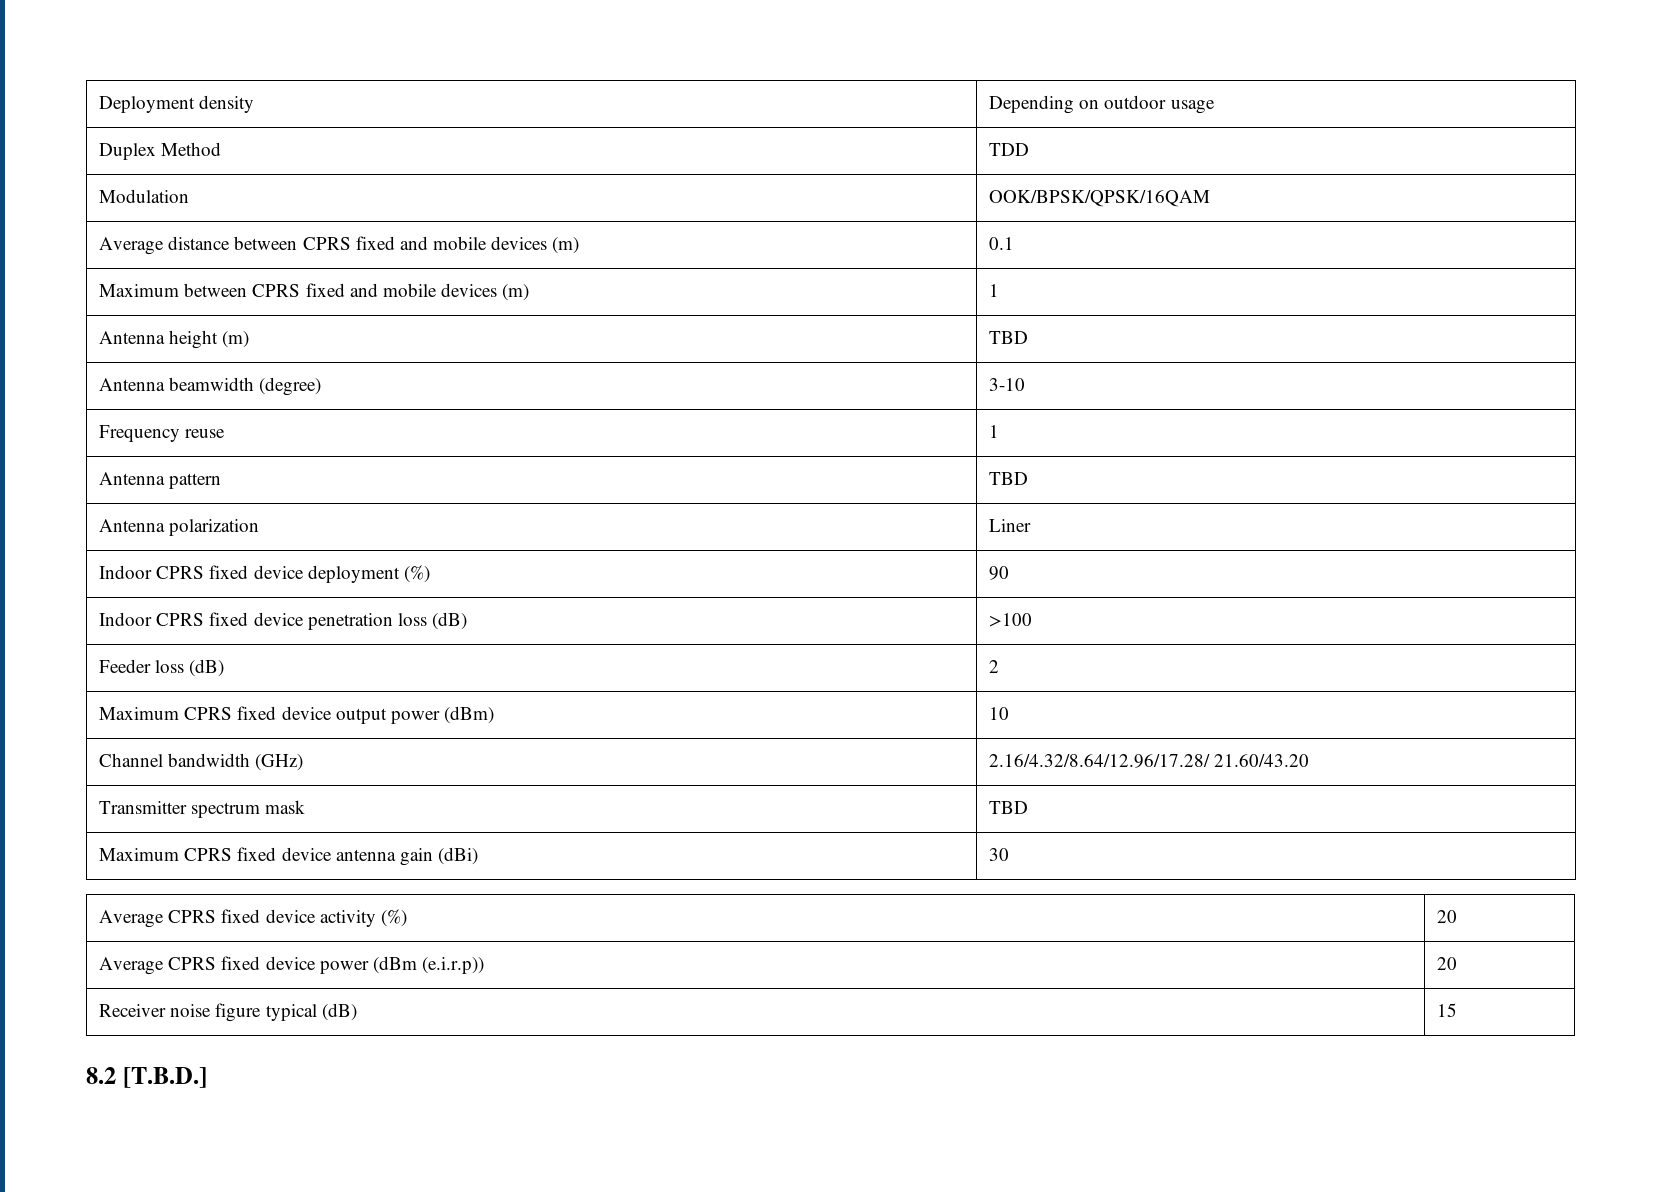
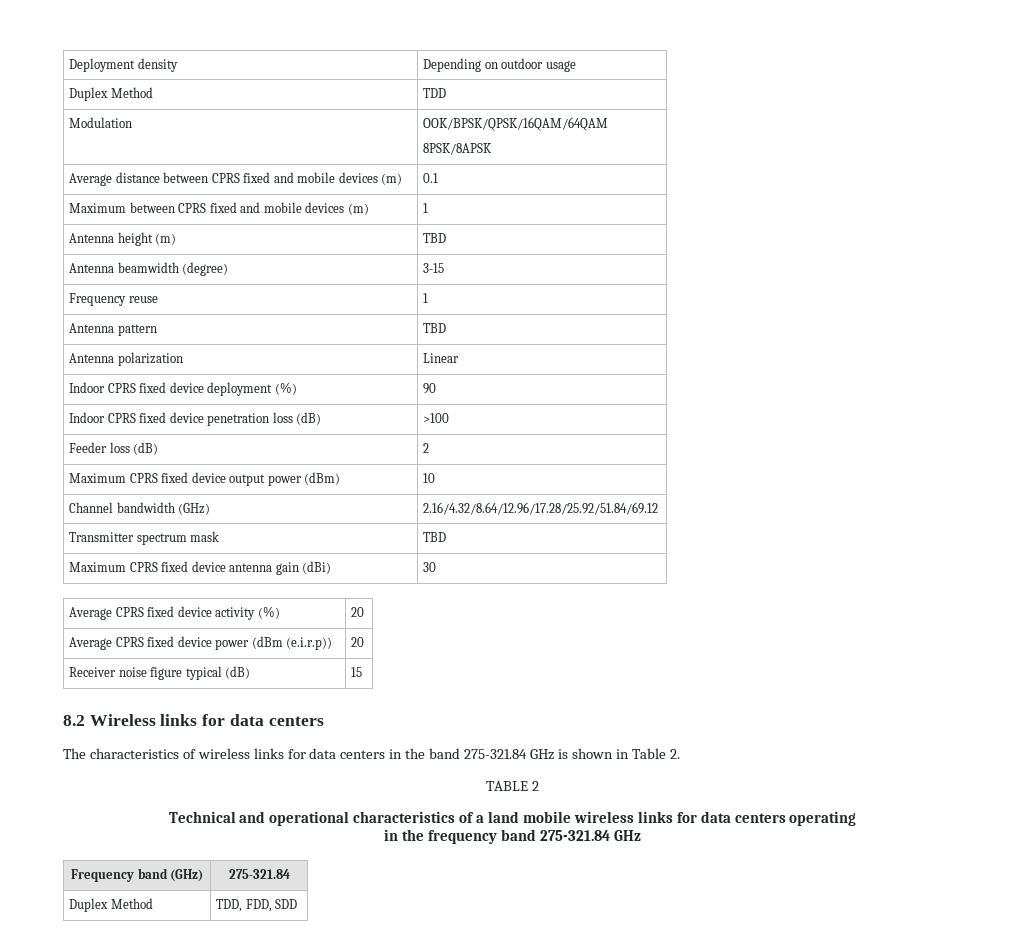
[989,190,1211,207] OOK/BPSK/QPSK/16QAM -> [423,117,609,131] [423,143,493,155] OOK/BPSK/QPSK/16QAM/64QAM // 8PSK/8APSK
[989,378,1026,391] 3-10 -> [423,263,445,273] 3-15
[989,519,1032,532] Liner -> [423,353,460,363] Linear
[989,754,1310,768] 2.16/4.32/8.64/12.96/17.28/ 21.60/43.20 -> [423,502,659,515] 2.16/4.32/8.64/12.96/17.28/25.92/51.84/69.12
[122,1067,207,1088] [T.B.D.] -> [89,714,324,726] [63,748,680,760] [486,781,539,791] [168,811,857,826] [384,829,641,844] [70,868,204,882] [228,869,290,879] [69,898,153,912] [216,899,298,912] Wireless links for data centers // The characteristics of wireless links for data centers in the band 275-321.84 GHz is shown in Table 2. // TABLE 2 // Technical and operational characteristics of a land mobile wireless links for data centers operating // in the frequency band 275-321.84 GHz // Frequency band (GHz) | 275-321.84 // Duplex Method | TDD, FDD, SDD

